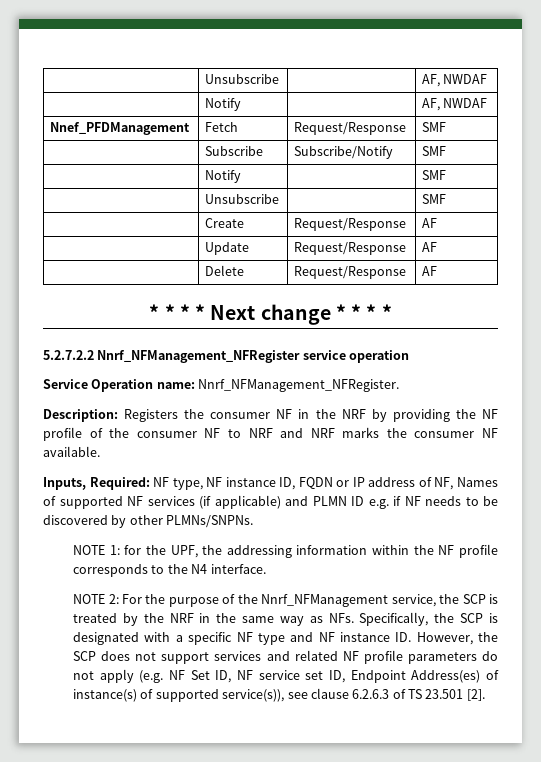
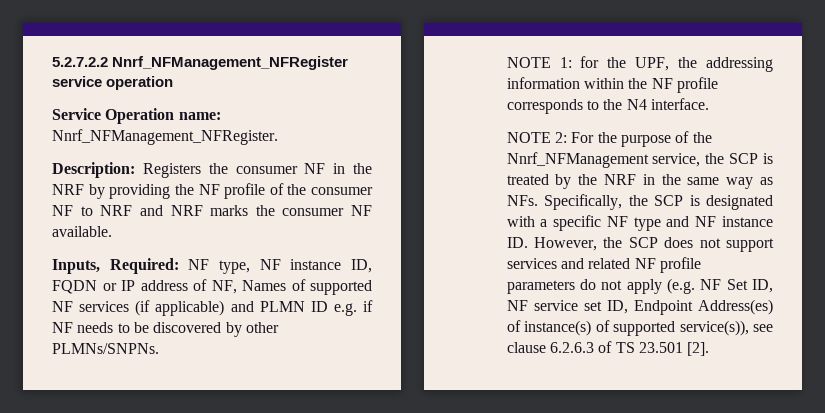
[204,74,279,84] [421,74,488,87] [204,98,241,111] [421,98,488,111] [49,122,190,135] [204,122,238,132] [293,122,406,135] [421,122,446,132] [204,146,263,156] [293,146,393,159] [421,146,446,156] [204,170,241,183] [421,170,446,180] [204,194,279,204] [421,194,446,204] [204,218,244,228] [293,218,406,231] [421,218,437,228] [204,242,249,255] [293,242,406,255] [421,242,437,252] [204,265,244,276] [293,266,406,279] [421,266,437,276] [149,304,392,325] | Unsubscribe | | AF, NWDAF // | Notify | | AF, NWDAF // Nnef_PFDManagement | Fetch | Request/Response | SMF // | Subscribe | Subscribe/Notify | SMF // | Notify | | SMF // | Unsubscribe | | SMF // | Create | Request/Response | AF // | Update | Request/Response | AF // | Delete | Request/Response | AF // * * * * Next change * * * * // -> (52, 62) none

